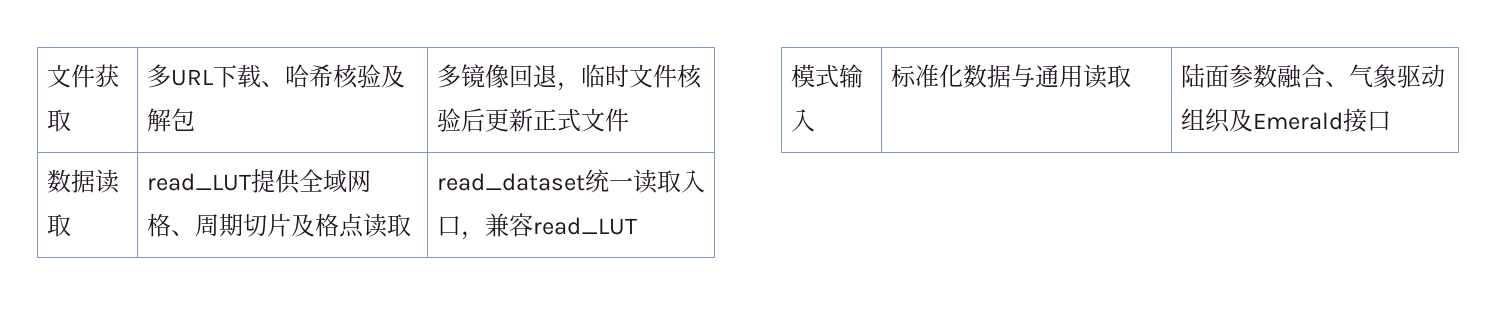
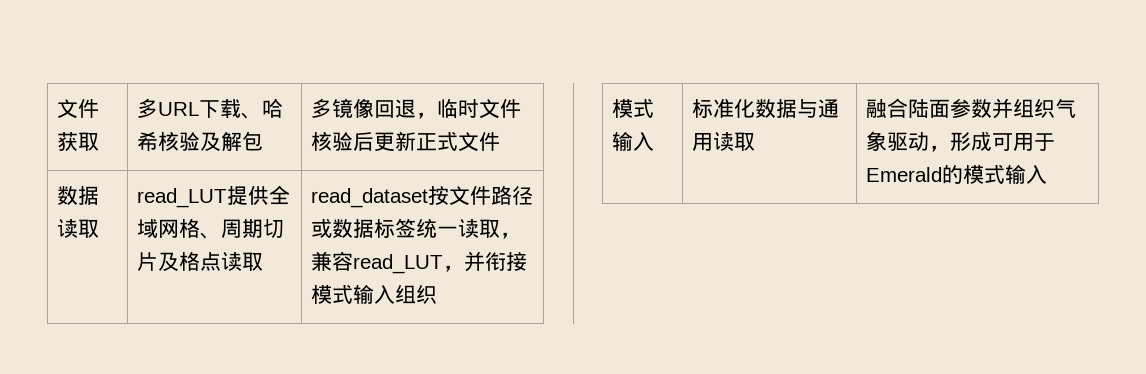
(585, 182) none -> [427,185,533,206] [310,218,416,238] 按文件路径或数据标签
[680,170,705,193] [436,216,461,236] 入口 -> (500, 228) none
(637, 226) none -> [442,251,527,272] [310,284,437,304] ，并衔接模式输入组织
(1131, 76) none -> [865,98,908,119] 融合
[1276,64,1349,89] 融合、 -> [991,98,1055,119] 并组织
[1180,108,1391,133] 组织及Emerald接口 -> [928,132,1055,152] [865,164,1047,184] ，形成可用于Emerald的模式输入

